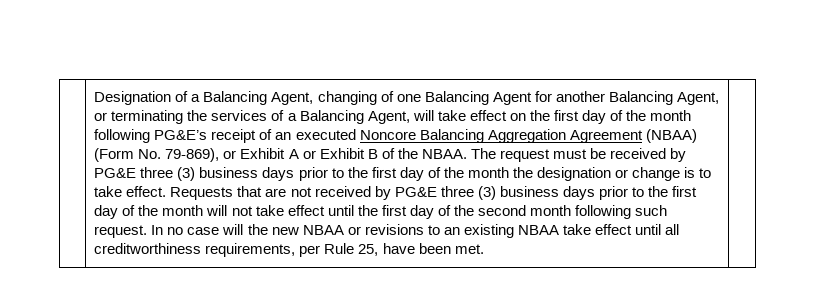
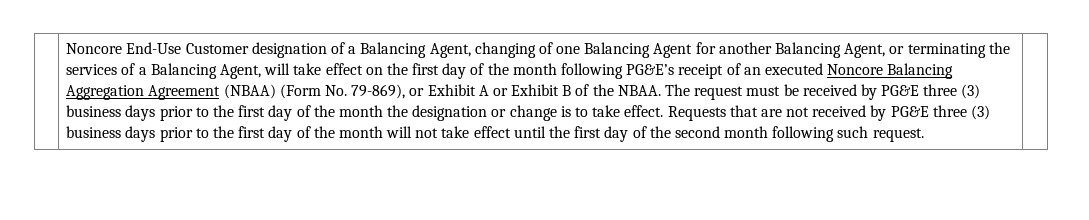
[94,91,172,105] | Designation -> [66,42,327,58] | Noncore End-Use Customer designation
[151,224,680,238] [94,243,484,257] In no case will the new NBAA or revisions to an existing NBAA take effect until all creditworthiness requirements, per Rule 25, have been met. -> (924, 135) none

